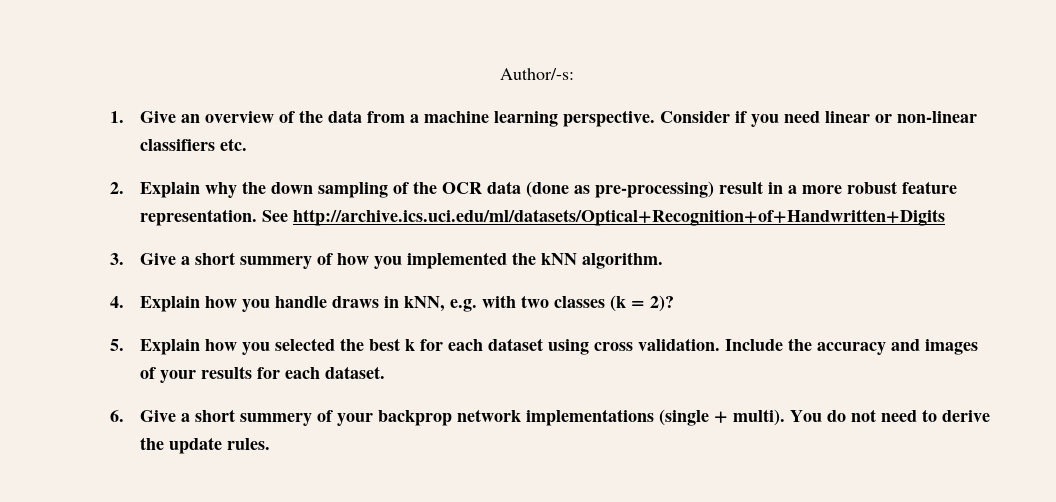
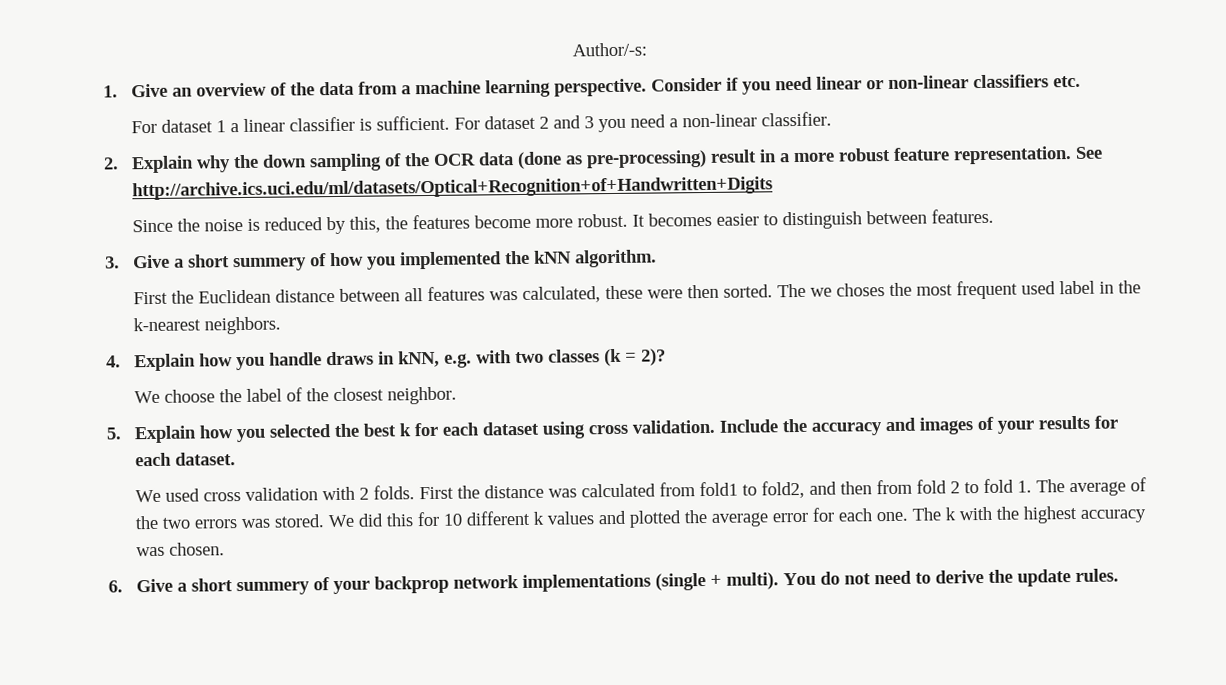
(248, 144) none -> [131,111,833,134] // For dataset 1 a linear classifier is sufficient. For dataset 2 and 3 you need a non-linear classifier.
(946, 217) none -> [132,208,995,235] // Since the noise is reduced by this, the features become more robust. It becomes easier to distinguish between features.
(664, 260) none -> [133,280,1142,305] [133,316,282,335] // First the Euclidean distance between all features was calculated, these were then sorted. The we choses the most frequent used label in the k-nearest neighbors.
(675, 303) none -> [134,386,458,405] // We choose the label of the closest neighbor.
(386, 372) none -> [135,477,1148,503] [135,505,1147,530] [136,542,226,557] // We used cross validation with 2 folds. First the distance was calculated from fold1 to fold2, and then from fold 2 to fold 1. The average of the two errors was stored. We did this for 10 different k values and plotted the average error for each one. The k with the highest accuracy was chosen.

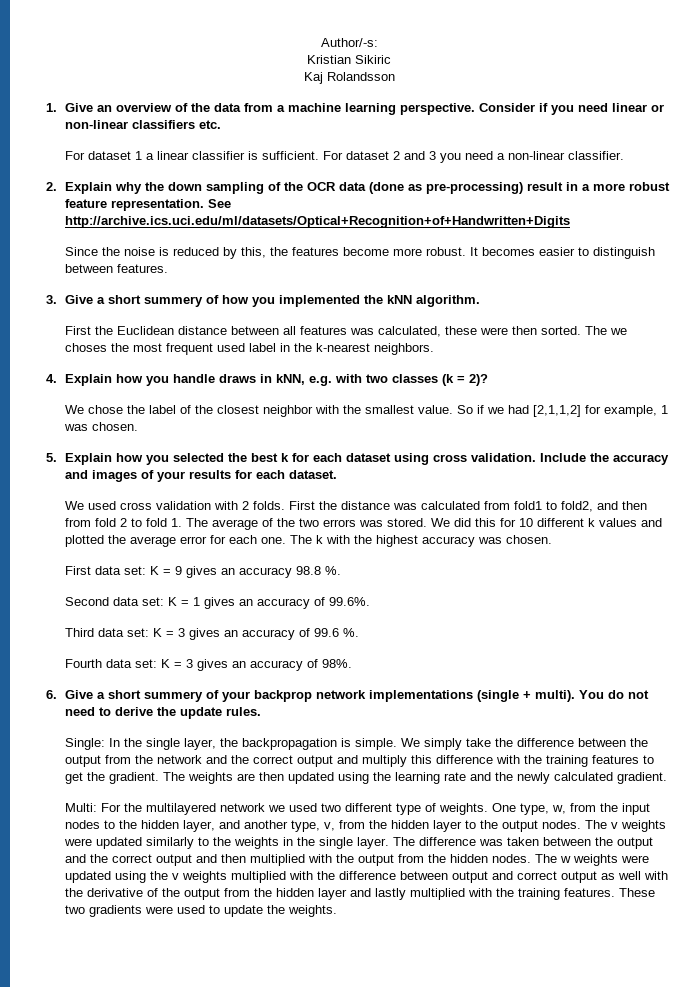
(647, 49) none -> [307,55,391,64] [303,72,395,84] // Kristian Sikiric // Kaj Rolandsson
[164,389,216,403] choose -> [87,405,123,414] chose
[387,386,458,405] neighbor. -> [262,405,668,417] [63,422,138,431] neighbor with the smallest value. So if we had [2,1,1,2] for example, 1 was chosen.
(226, 549) none -> [64,566,341,578] [64,597,370,609] [64,628,359,640] [64,659,352,671] // First data set: K = 9 gives an accuracy 98.8 %. // Second data set: K = 1 gives an accuracy of 99.6%. // Third data set: K = 3 gives an accuracy of 99.6 %. // Fourth data set: K = 3 gives an accuracy of 98%.
(1120, 575) none -> [64,738,648,750] [64,755,654,767] [64,772,667,784] [64,803,650,815] [64,820,666,832] [63,837,653,849] [64,854,649,866] [64,871,668,883] [64,888,655,900] [64,905,337,917] // Single: In the single layer, the backpropagation is simple. We simply take the difference between the output from the network and the correct output and multiply this difference with the training features to get the gradient. The weights are then updated using the learning rate and the newly calculated gradient. // Multi: For the multilayered network we used two different type of weights. One type, w, from the input nodes to the hidden layer, and another type, v, from the hidden layer to the output nodes. The v weights were updated similarly to the weights in the single layer. The difference was taken between the output and the correct output and then multiplied with the output from the hidden nodes. The w weights were updated using the v weights multiplied with the difference between output and correct output as well with the derivative of the output from the hidden layer and lastly multiplied with the training features. These two gradients were used to update the weights.

